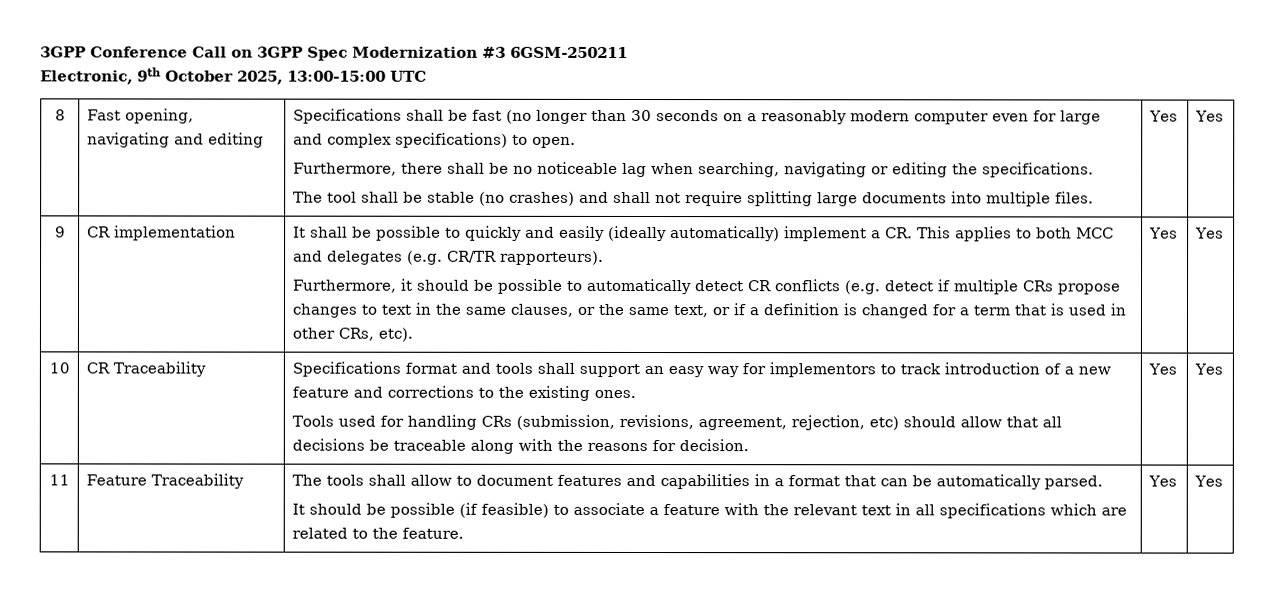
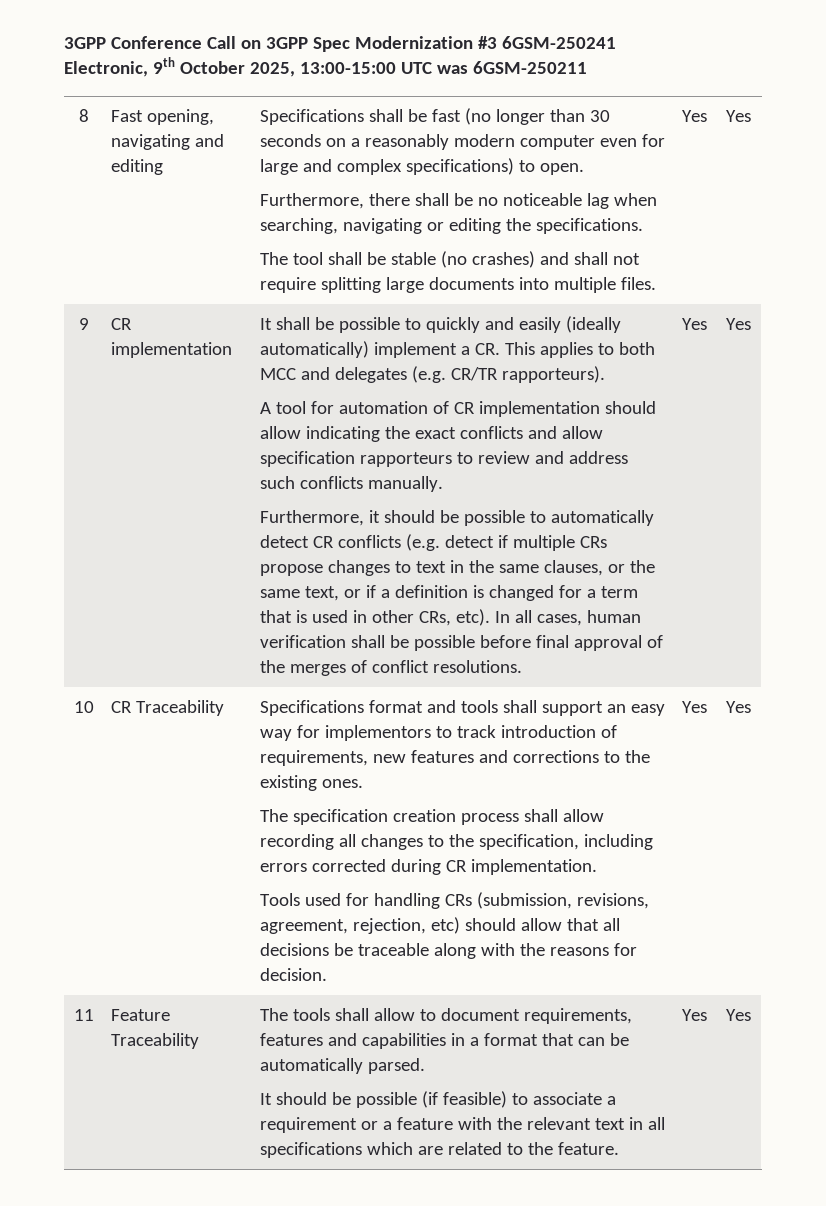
[510,46,628,58] 6GSM-250211 -> [501,36,616,49] 6GSM-250241
(427, 76) none -> [436,61,587,74] was 6GSM-250211
(604, 257) none -> [259,401,656,417] [259,426,603,442] [259,451,628,467] [259,476,443,492] // A tool for automation of CR implementation should allow indicating the exact conflicts and allow specification rapporteurs to review and address such conflicts manually.
(413, 334) none -> [494,610,641,626] [259,635,663,651] [259,660,522,676] In all cases, human verification shall be possible before final approval of the merges of conflict resolutions.
[1063,366,1111,375] [291,386,349,398] a new feature -> [259,750,474,766] requirements, new features
(636, 393) none -> [259,809,604,825] [259,834,653,850] [259,859,597,875] // The specification creation process shall allow recording all changes to the specification, including errors corrected during CR implementation.
(553, 480) none -> [523,1008,632,1024] requirements,
(659, 511) none -> [259,1117,392,1133] requirement or a

